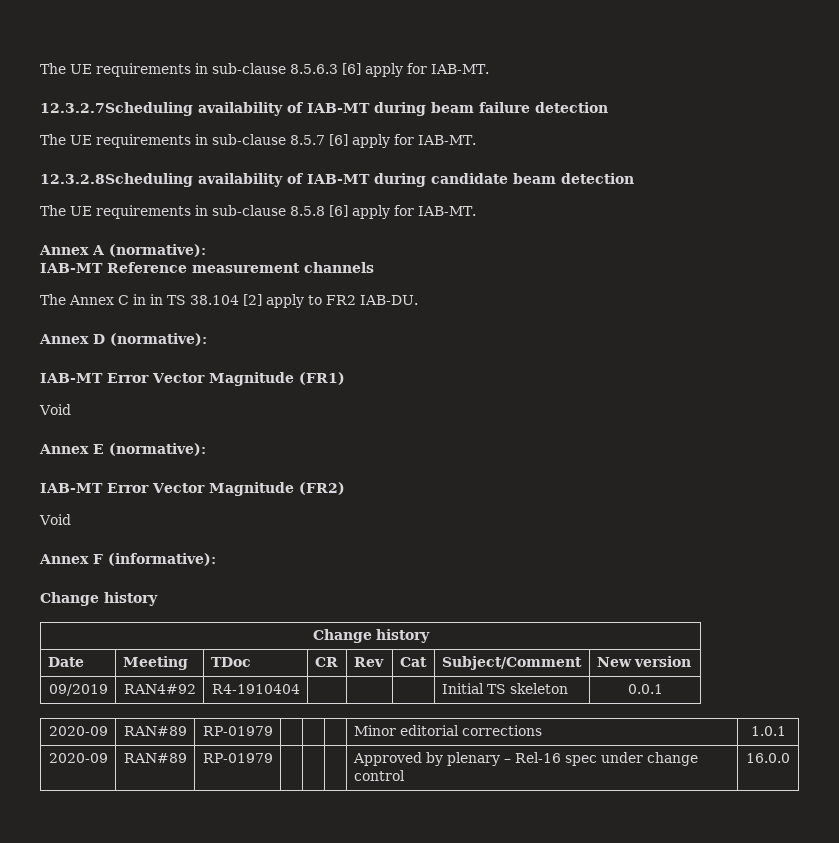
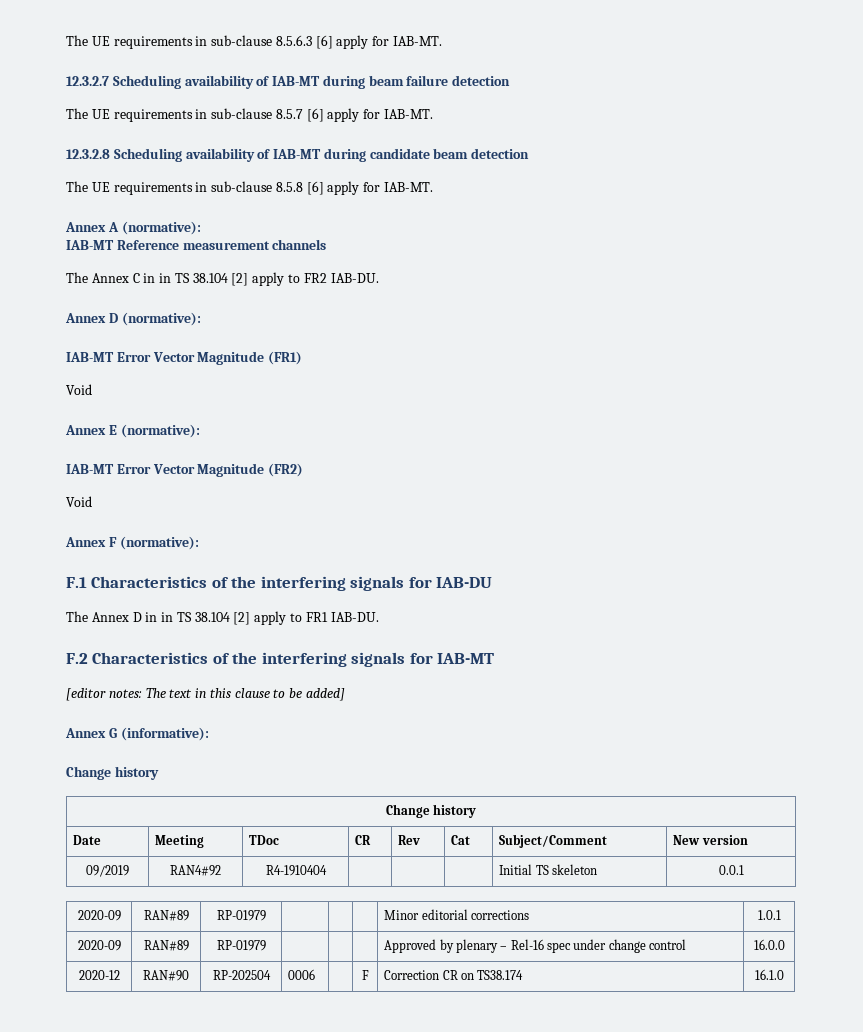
[40,102,193,116] 12.3.2.7Scheduling -> [66,75,181,89] 12.3.2.7 Scheduling
[40,173,193,187] 12.3.2.8Scheduling -> [66,148,182,162] 12.3.2.8 Scheduling
(103, 559) none -> [119,536,199,550] [66,576,493,591] [66,611,379,625] [66,652,495,667] [66,688,346,701] [65,728,117,738] (normative): // F.1 Characteristics of the interfering signals for IAB-DU // The Annex D in in TS 38.104 [2] apply to FR1 IAB-DU. // F.2 Characteristics of the interfering signals for IAB-MT // [editor notes: The text in this clause to be added] // Annex G
(790, 758) none -> [78,970,120,980] [143,970,189,981] [212,970,271,980] [288,969,316,980] [361,970,369,980] [384,970,524,980] [754,969,784,980] // 2020-12 | RAN#90 | RP-202504 | 0006 | | F | Correction CR on TS38.174 | 16.1.0

